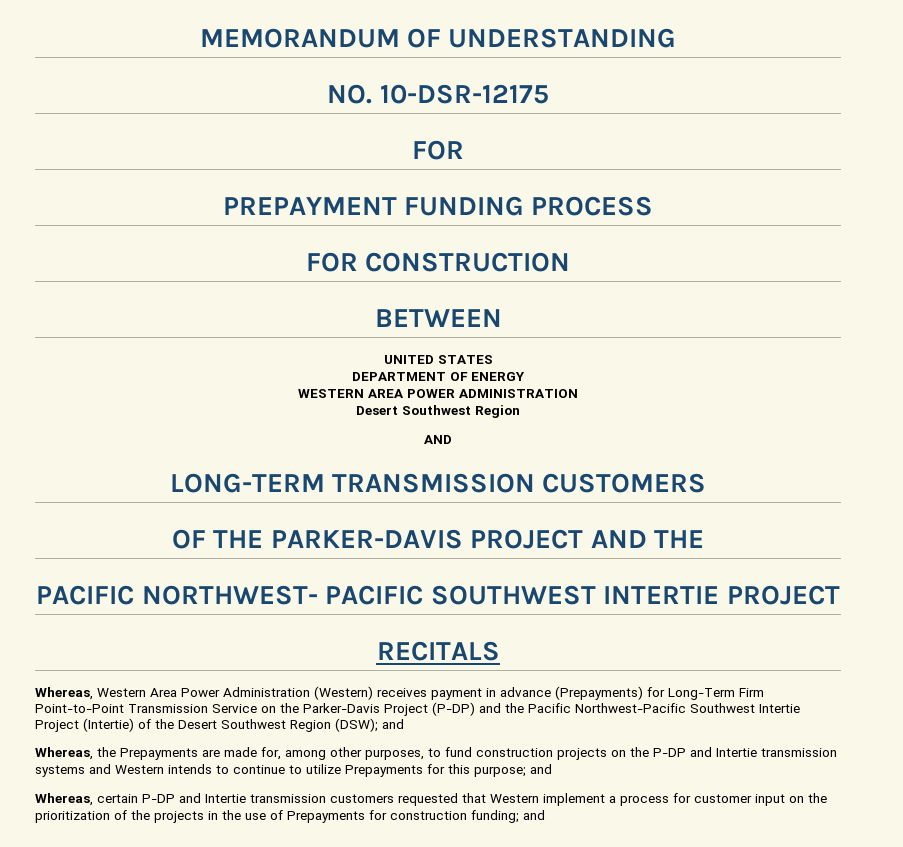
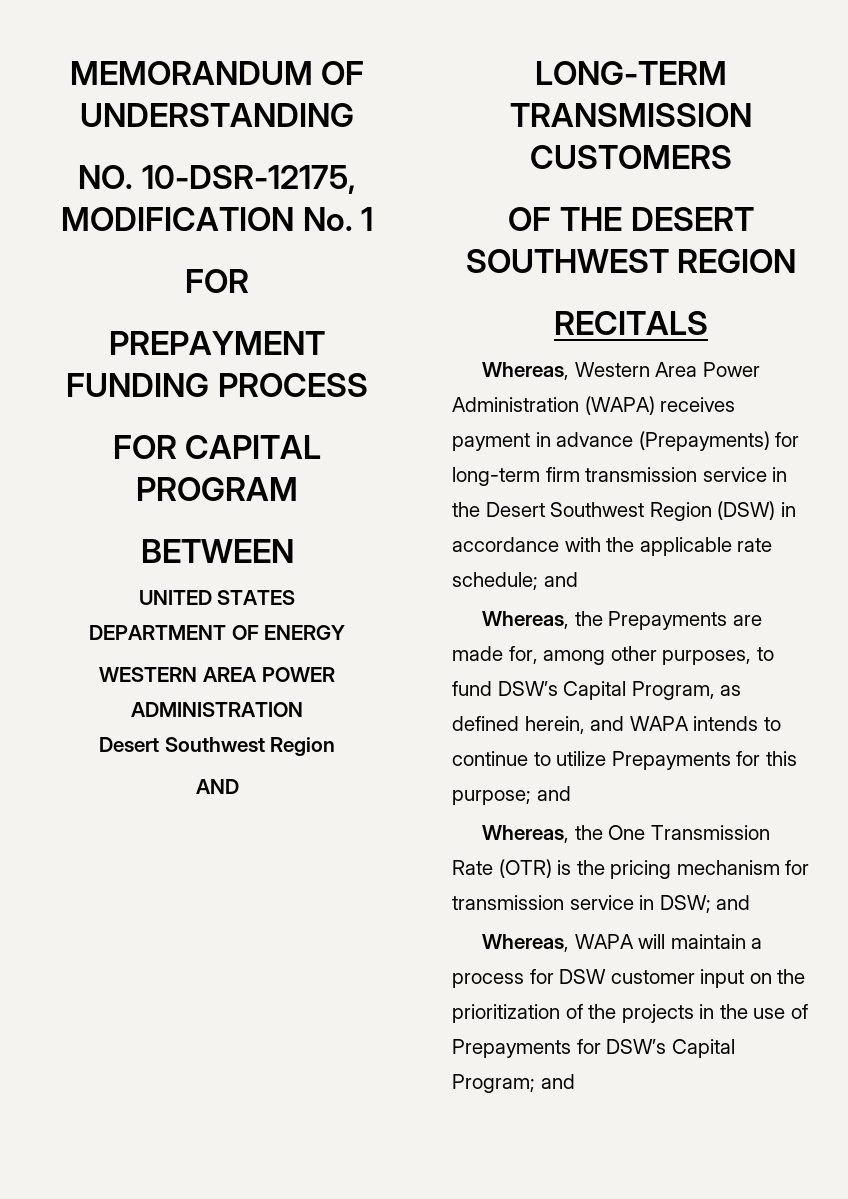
[379,84,549,104] 10-DSR-12175 -> [141,165,356,194] [60,207,374,231] 10-DSR-12175, MODIFICATION No. 1
[365,252,571,272] CONSTRUCTION -> [185,435,322,459] [136,477,298,501] CAPITAL PROGRAM
[270,529,705,549] [36,585,840,605] PARKER-DAVIS PROJECT AND THE // PACIFIC NORTHWEST- PACIFIC SOUTHWEST INTERTIE PROJECT -> [630,207,754,231] [465,249,797,273] DESERT SOUTHWEST REGION
[314,686,373,700] (Western) -> [584,396,655,415] (WAPA)
[668,688,764,700] [35,702,800,716] [35,718,378,732] Long-Term Firm Point-to-Point Transmission Service on the Parker-Davis Project (P-DP) and the Pacific Northwest-Pacific Southwest Intertie Project (Intertie) of the Desert Southwest Region (DSW); -> [452,467,788,486] [452,501,796,521] [452,537,773,556] [452,572,538,590] long-term firm transmission service in the Desert Southwest Region (DSW) in accordance with the applicable rate schedule;
[476,747,837,760] [35,764,164,777] construction projects on the P-DP and Intertie transmission systems and Western -> [497,681,742,700] [452,716,689,734] DSW’s Capital Program, as defined herein, and WAPA
[97,793,605,806] certain P-DP and Intertie transmission customers requested that Western implement -> [574,825,770,840] [452,859,810,879] [452,895,751,913] [482,934,746,952] the One Transmission Rate (OTR) is the pricing mechanism for transmission service in DSW; and // Whereas, WAPA will maintain
(691, 798) none -> [559,969,607,984] DSW
[390,810,519,823] construction funding; -> [606,1039,735,1058] [452,1074,535,1093] DSW’s Capital Program;

